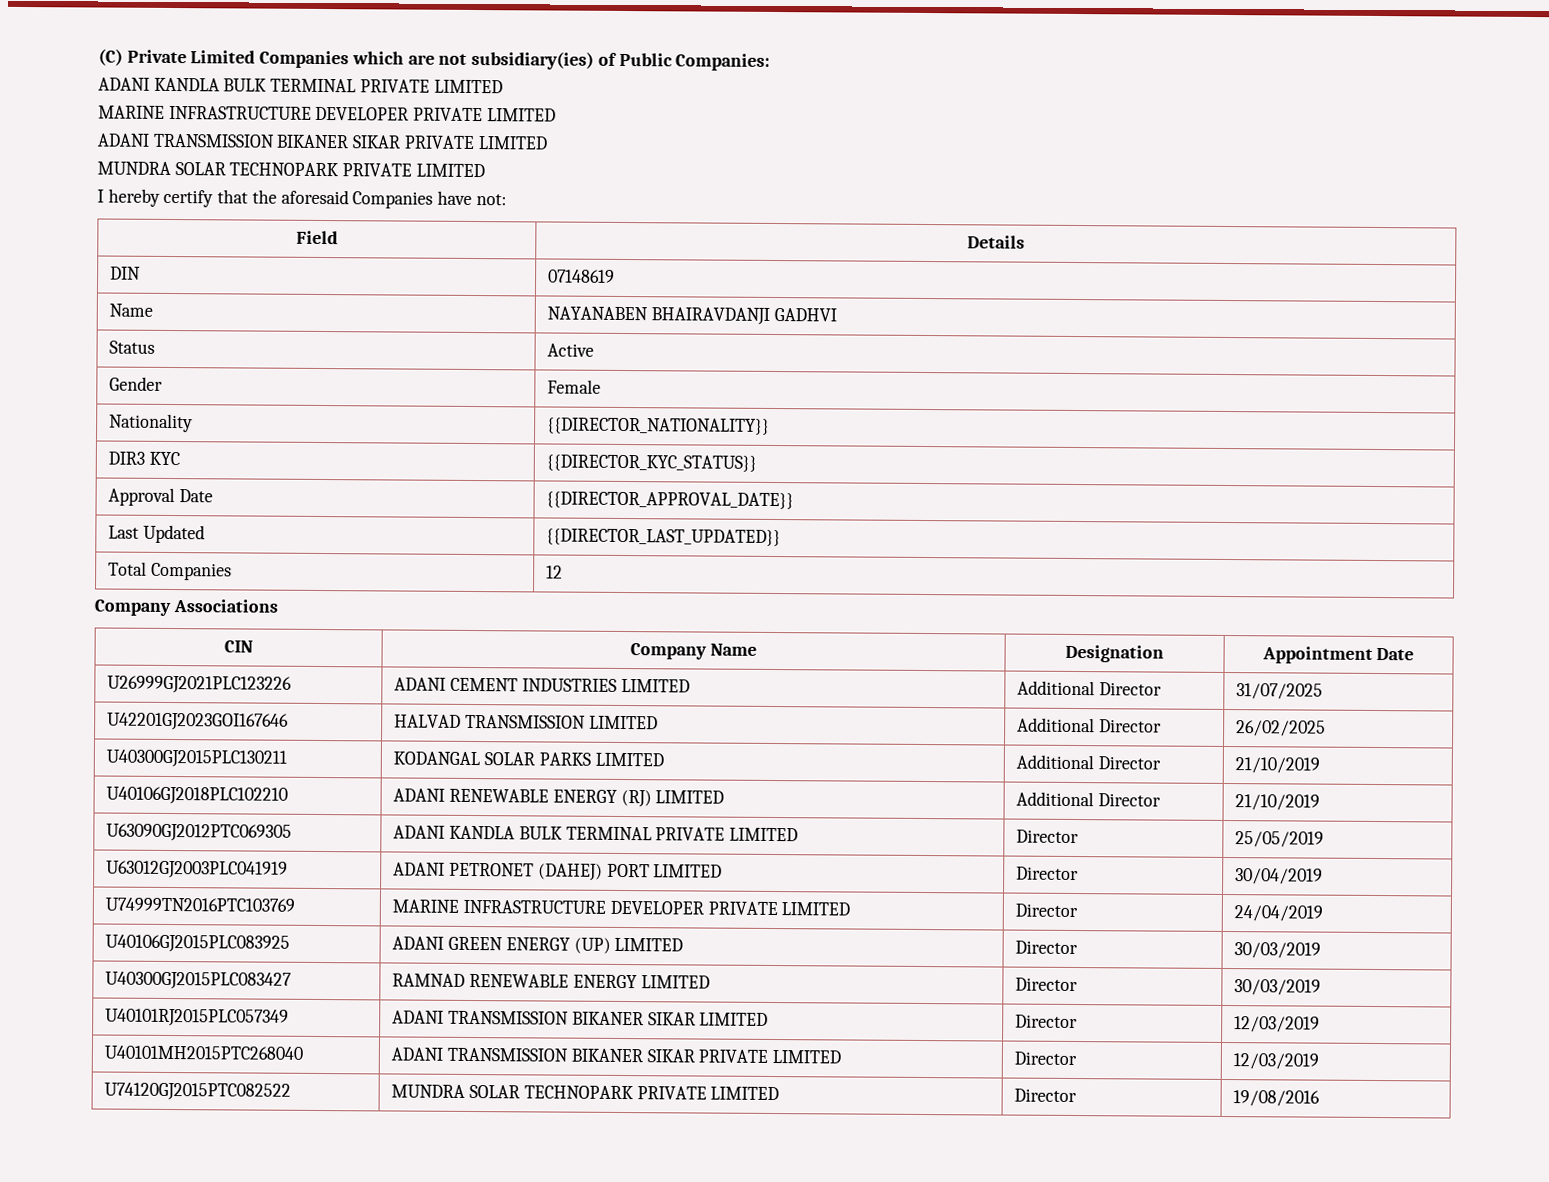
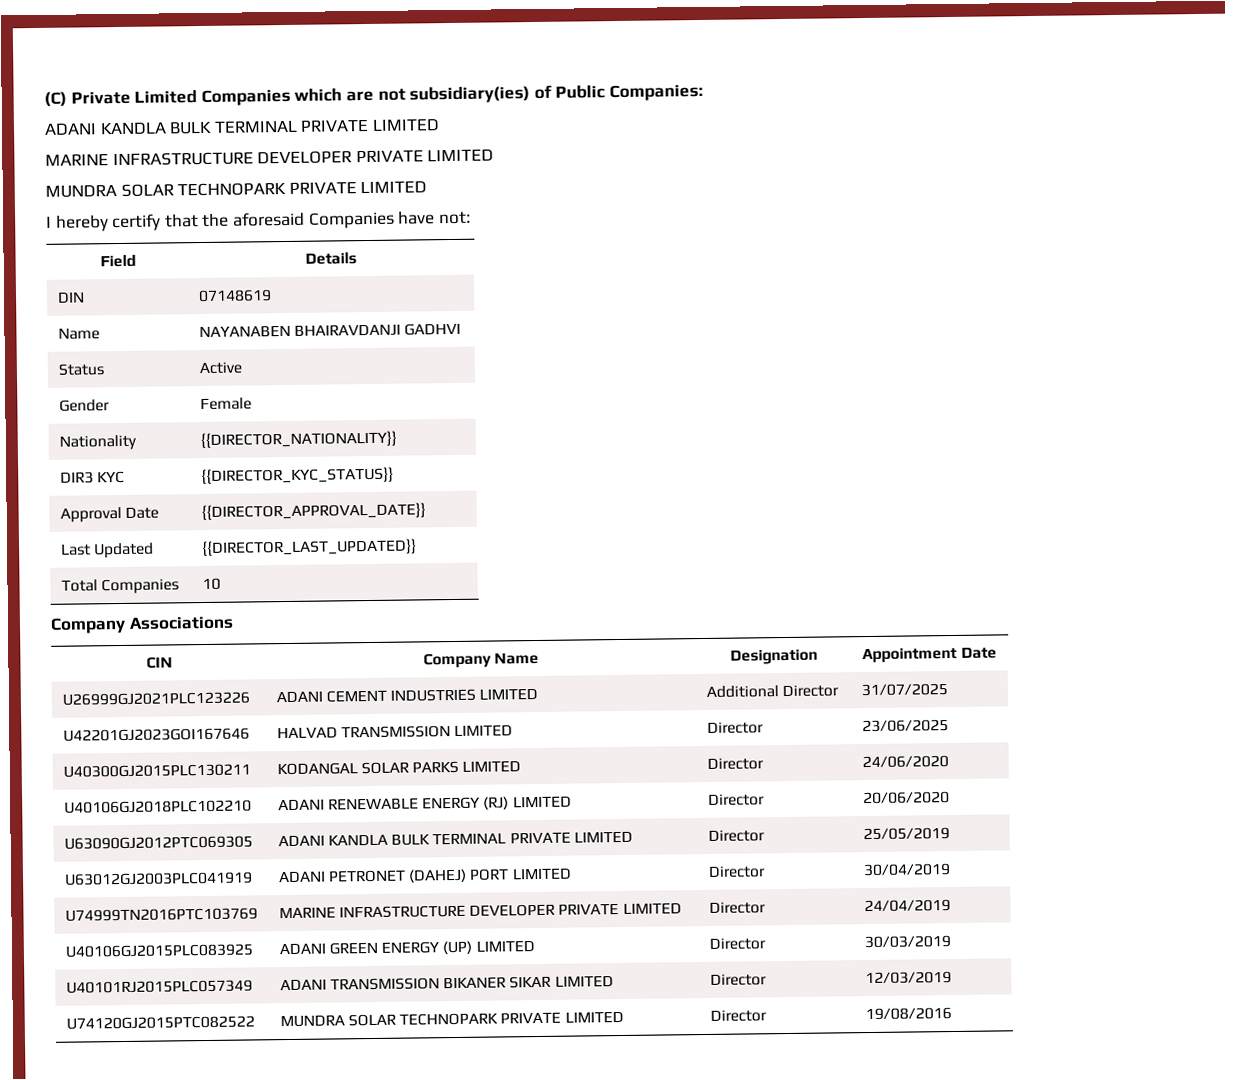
[97,133,548,150] // ADANI TRANSMISSION BIKANER SIKAR PRIVATE LIMITED -> (495, 155) none
[546,565,564,579] 12 -> [201,577,221,591] 10
[1017,717,1163,733] [1236,720,1327,737] Additional Director | 26/02/2025 -> [706,721,764,734] [861,719,949,733] Director | 23/06/2025
[1016,754,1162,770] [1235,757,1321,774] Additional Director | 21/10/2019 -> [706,757,764,770] [861,755,949,769] Director | 24/06/2020
[1016,791,1162,807] [1235,794,1321,811] Additional Director | 21/10/2019 -> [707,793,765,806] [862,791,950,805] Director | 20/06/2020
[105,971,293,990] [392,973,710,989] [1015,977,1079,992] [1234,979,1322,996] // U40300GJ2015PLC083427 | RAMNAD RENEWABLE ENERGY LIMITED | Director | 30/03/2019 -> (951, 942) none
[104,1045,304,1060] [391,1047,842,1064] [1014,1051,1078,1066] [1233,1053,1320,1070] // U40101MH2015PTC268040 | ADANI TRANSMISSION BIKANER SIKAR PRIVATE LIMITED | Director | 12/03/2019 -> (952, 978) none

